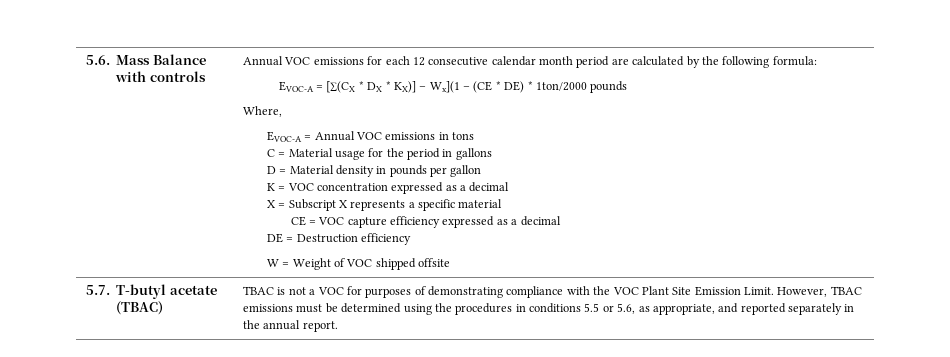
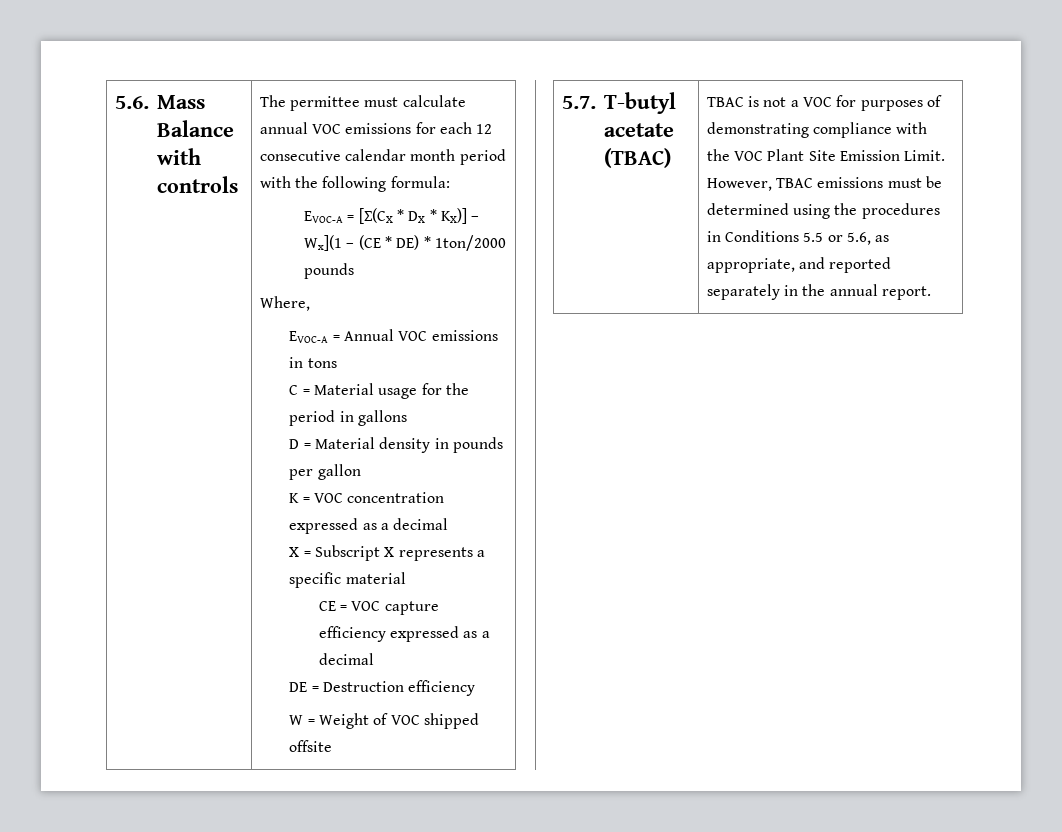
[243,56,284,66] Annual -> [259,95,466,111] [259,122,308,134] The permittee must calculate annual
[611,56,700,68] are calculated by -> [259,176,291,188] with
[529,303,582,313] conditions -> [725,230,800,242] Conditions

